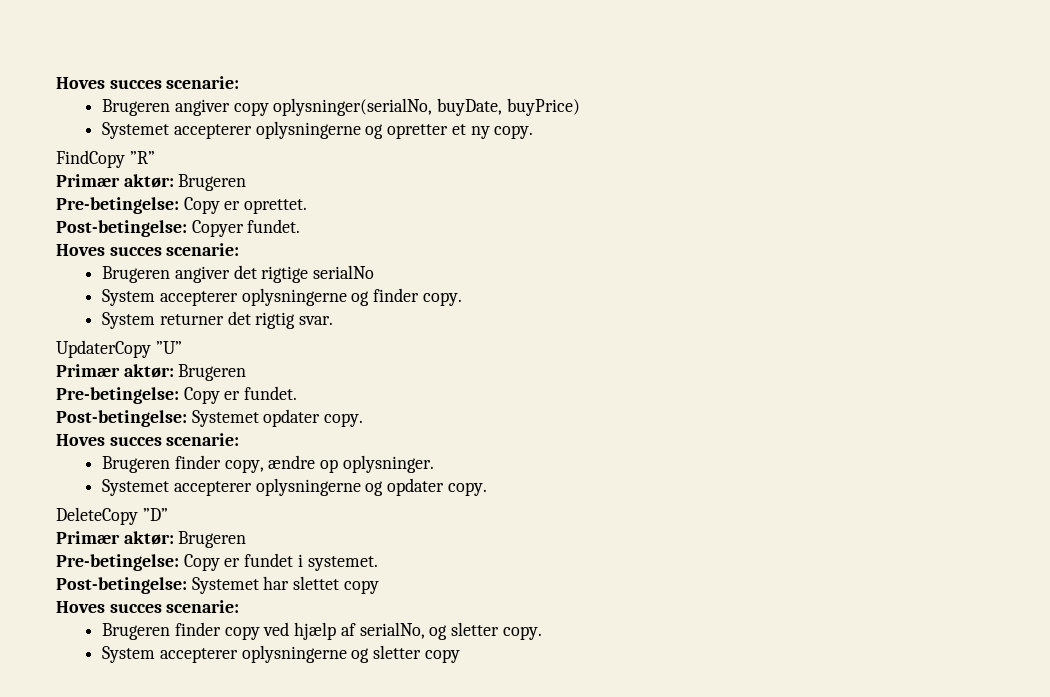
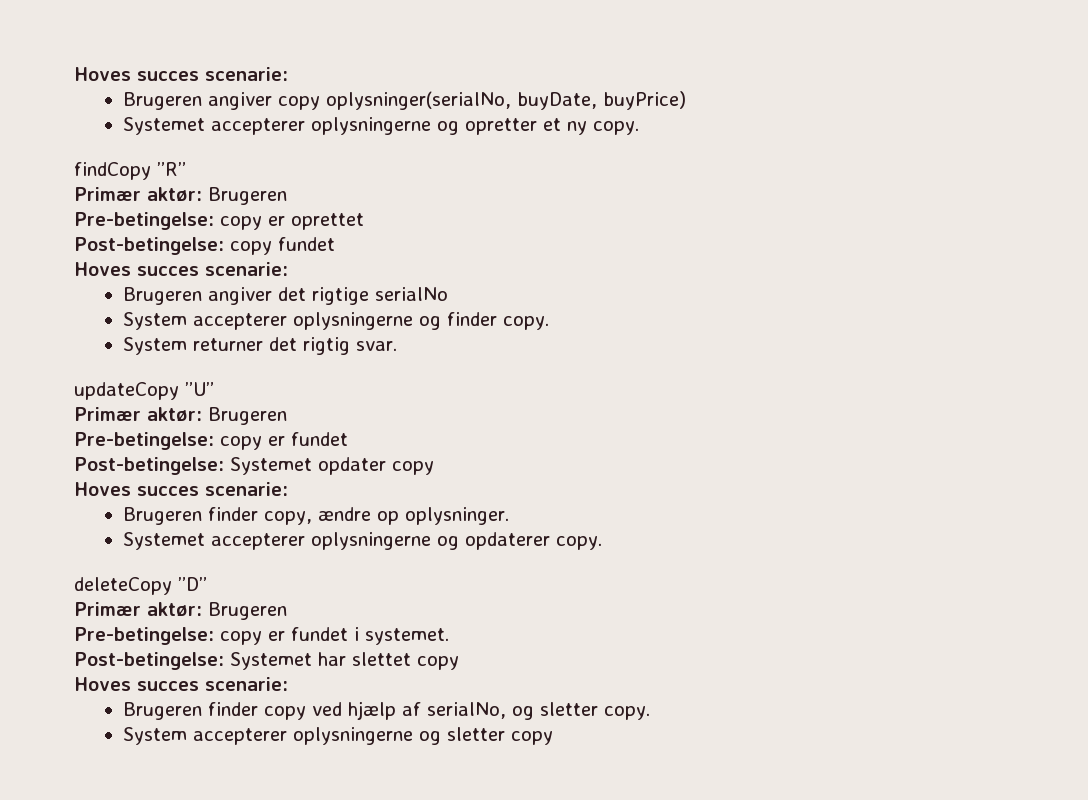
[56,150,125,168] FindCopy -> [74,162,151,180] findCopy
[183,197,308,214] [56,219,301,237] Copy er oprettet. // Post-betingelse: Copyer fundet. -> [220,213,364,230] [74,237,335,255] copy er oprettet // Post-betingelse: copy fundet
[56,340,151,358] UpdaterCopy -> [74,382,179,400] updateCopy
[183,386,298,404] Copy er fundet. -> [220,432,348,450] copy er fundet
[324,413,364,427] copy. -> [392,461,434,475] copy
[387,478,487,496] [56,507,138,525] opdater copy. // DeleteCopy -> [465,532,603,550] [74,577,172,595] opdaterer copy. // deleteCopy
[183,554,220,571] Copy -> [220,631,262,645] copy

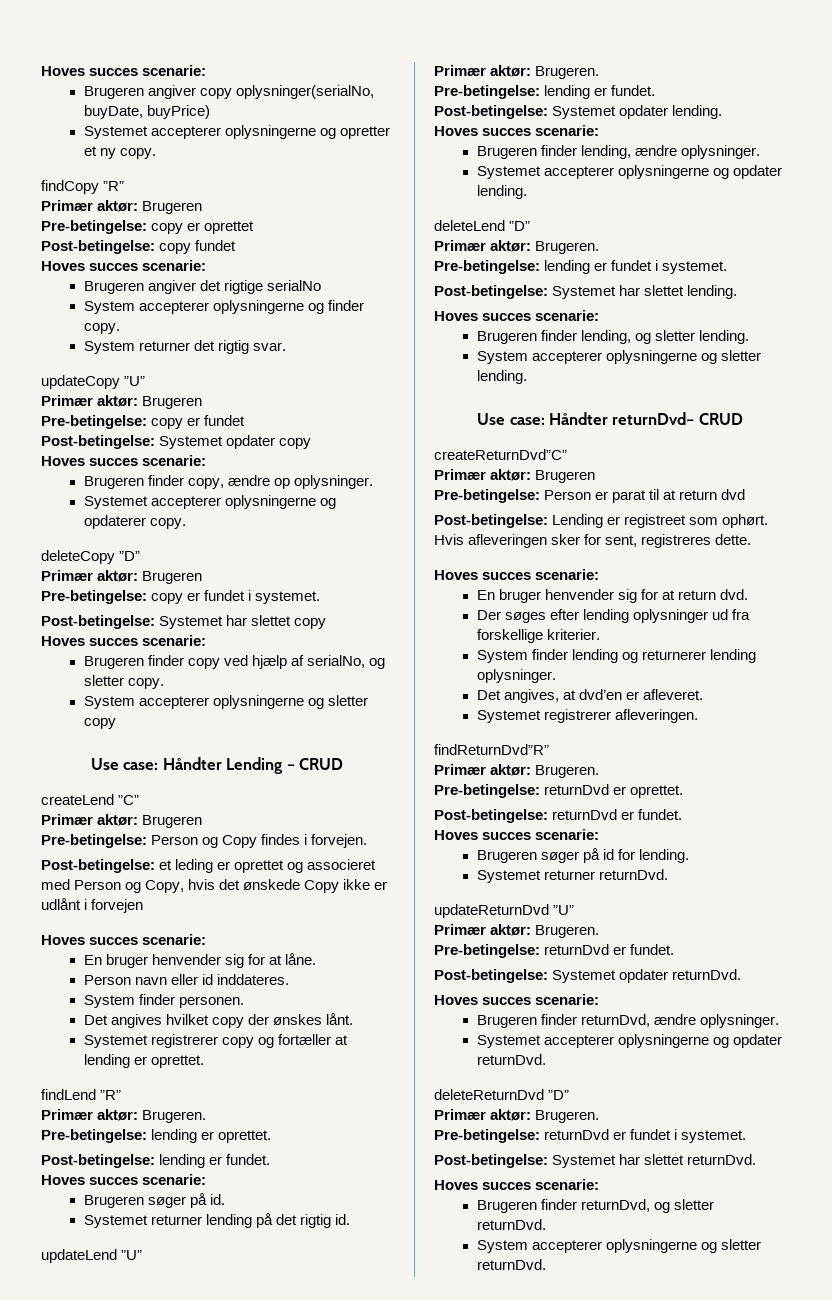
(554, 738) none -> [90,757,344,774] [41,794,140,805] [41,814,203,828] [41,834,368,848] [41,859,377,873] [41,879,388,893] [41,898,144,913] [41,934,207,945] [83,953,316,968] [83,974,289,985] [83,994,244,1008] [83,1013,353,1028] [83,1034,348,1048] [83,1054,204,1068] [41,1089,122,1100] [41,1109,207,1123] [41,1129,272,1143] [41,1154,271,1168] [41,1174,207,1185] [83,1193,225,1208] [83,1213,350,1228] [41,1249,143,1263] [434,65,600,79] [434,85,656,99] [434,105,723,119] [434,125,600,136] [476,145,760,159] [476,165,782,179] [476,185,527,199] [434,220,531,231] [434,240,600,254] [434,260,728,274] [434,285,738,299] [434,310,600,321] [476,330,749,344] [476,350,761,364] [476,370,527,384] [477,412,743,425] [434,449,567,460] [434,469,596,483] [434,489,746,503] [434,514,769,528] [434,534,752,548] [434,569,600,580] [476,589,748,603] [476,609,750,623] [476,629,600,643] [476,649,756,663] [476,669,556,683] [476,689,703,703] [476,709,698,723] [434,744,549,755] [434,764,600,778] [434,784,684,798] [434,809,683,823] [434,829,600,840] [476,848,689,863] [476,869,668,883] [434,904,575,918] [434,924,600,938] [434,944,675,958] [434,969,742,983] [434,994,600,1005] [476,1014,779,1028] [476,1034,782,1048] [476,1054,546,1065] [434,1089,570,1100] [434,1109,600,1123] [434,1129,747,1143] [434,1154,757,1168] [434,1179,600,1190] [476,1199,714,1213] [476,1219,546,1230] [476,1239,761,1253] [476,1259,546,1270] // Use case: Håndter Lending – CRUD // createLend ”C” // Primær aktør: Brugeren // Pre-betingelse: Person og Copy findes i forvejen. // Post-betingelse: et leding er oprettet og associeret med Person og Copy, hvis det ønskede Copy ikke er udlånt i forvejen // Hoves succes scenarie: // En bruger henvender sig for at låne. // Person navn eller id inddateres. // System finder personen. // Det angives hvilket copy der ønskes lånt. // Systemet registrerer copy og fortæller at lending er oprettet. // findLend ”R” // Primær aktør: Brugeren. // Pre-betingelse: lending er oprettet. // Post-betingelse: lending er fundet. // Hoves succes scenarie: // Brugeren søger på id. // Systemet returner lending på det rigtig id. // updateLend ”U” // Primær aktør: Brugeren. // Pre-betingelse: lending er fundet. // Post-betingelse: Systemet opdater lending. // Hoves succes scenarie: // Brugeren finder lending, ændre oplysninger. // Systemet accepterer oplysningerne og opdater lending. // deleteLend ”D” // Primær aktør: Brugeren. // Pre-betingelse: lending er fundet i systemet. // Post-betingelse: Systemet har slettet lending. // Hoves succes scenarie: // Brugeren finder lending, og sletter lending. // System accepterer oplysningerne og sletter lending. // Use case: Håndter returnDvd– CRUD // createReturnDvd”C” // Primær aktør: Brugeren // Pre-betingelse: Person er parat til at return dvd // Post-betingelse: Lending er registreet som ophørt. Hvis afleveringen sker for sent, registreres dette. // Hoves succes scenarie: // En bruger henvender sig for at return dvd. // Der søges efter lending oplysninger ud fra forskellige kriterier. // System finder lending og returnerer lending oplysninger. // Det angives, at dvd’en er afleveret. // Systemet registrerer afleveringen. // findReturnDvd”R” // Primær aktør: Brugeren. // Pre-betingelse: returnDvd er oprettet. // Post-betingelse: returnDvd er fundet. // Hoves succes scenarie: // Brugeren søger på id for lending. // Systemet returner returnDvd. // updateReturnDvd ”U” // Primær aktør: Brugeren. // Pre-betingelse: returnDvd er fundet. // Post-betingelse: Systemet opdater returnDvd. // Hoves succes scenarie: // Brugeren finder returnDvd, ændre oplysninger. // Systemet accepterer oplysningerne og opdater returnDvd. // deleteReturnDvd ”D” // Primær aktør: Brugeren. // Pre-betingelse: returnDvd er fundet i systemet. // Post-betingelse: Systemet har slettet returnDvd. // Hoves succes scenarie: // Brugeren finder returnDvd, og sletter returnDvd. // System accepterer oplysningerne og sletter returnDvd.

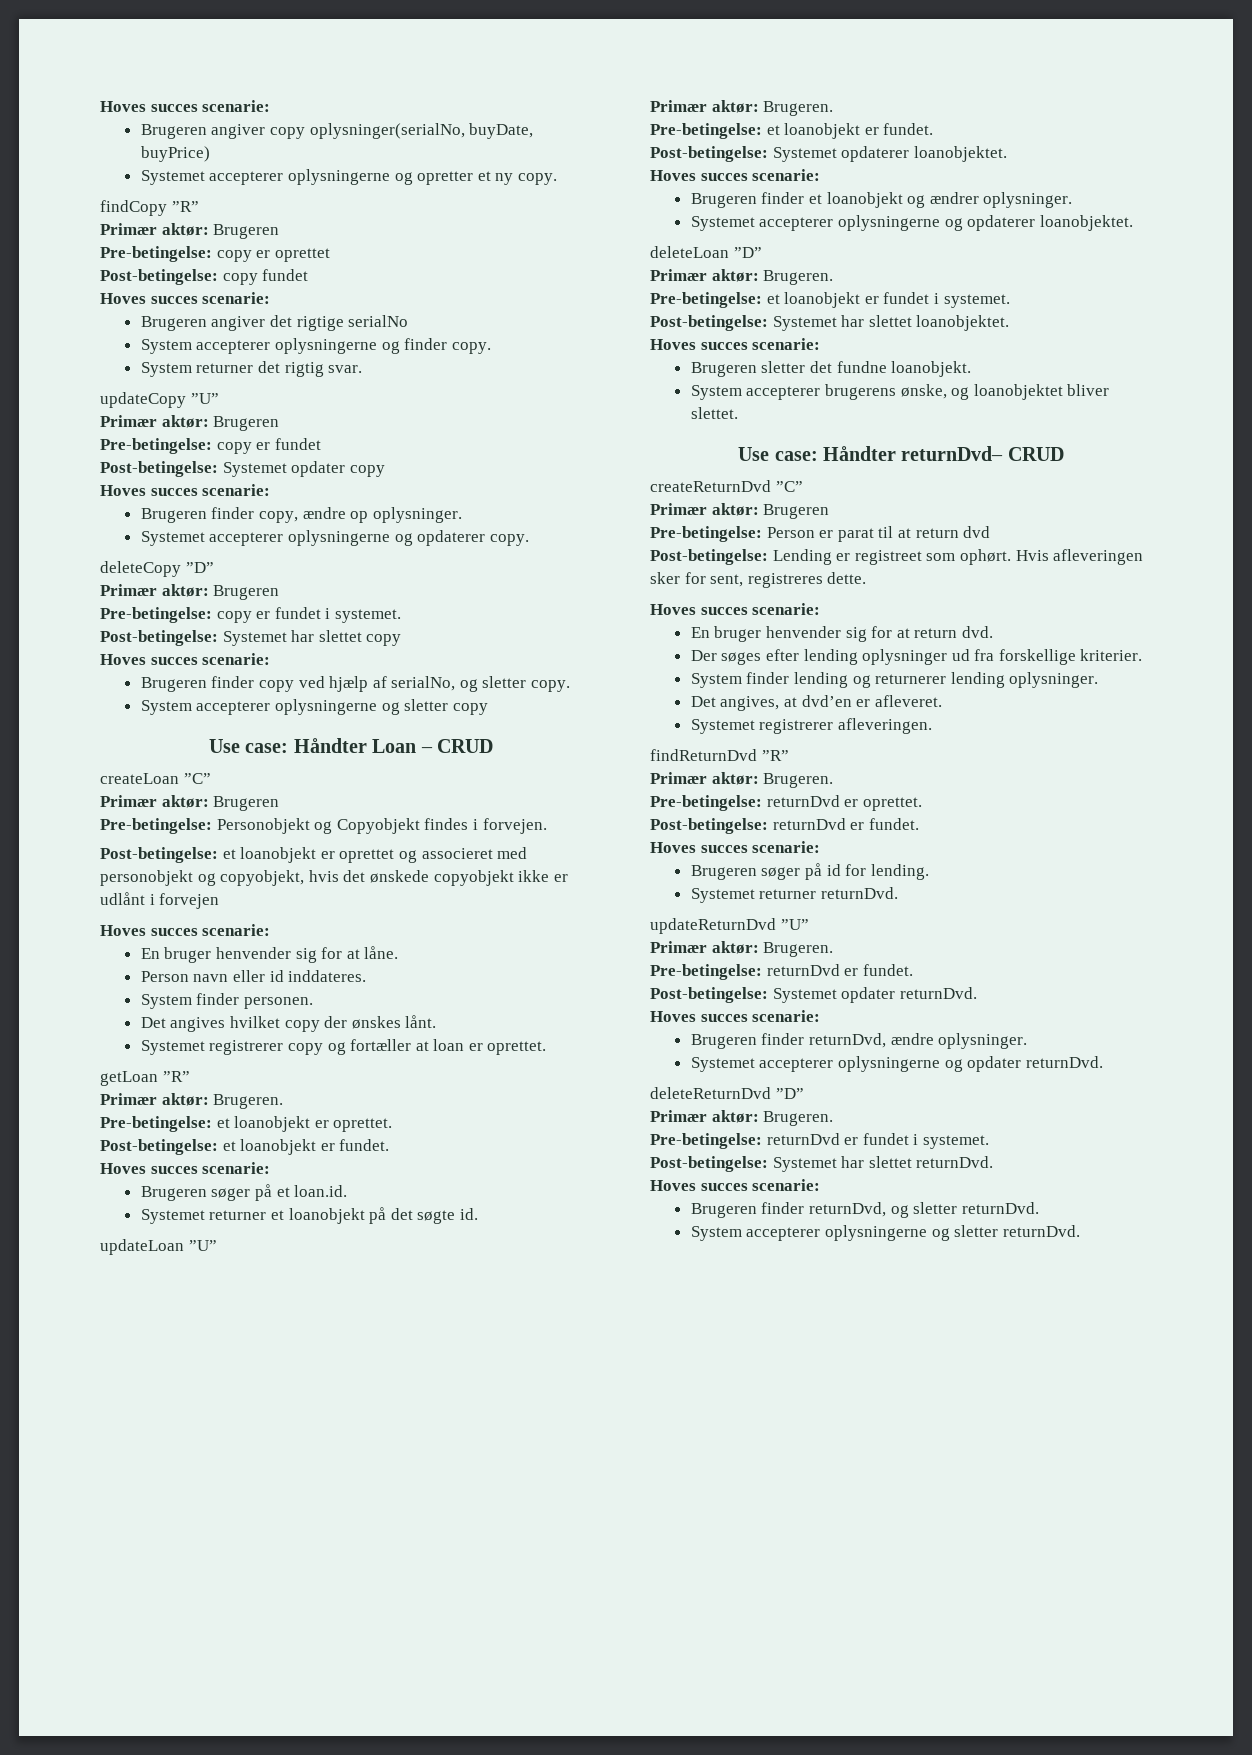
[226,757,284,774] Lending -> [372,739,417,753] Loan
[41,794,140,805] [41,814,203,828] [41,834,258,848] createLend ”C” // Primær aktør: Brugeren // Pre-betingelse: Person og Copy -> [100,773,211,784] [100,795,280,811] [100,818,420,834] createLoan ”C” // Primær aktør: Brugeren // Pre-betingelse: Personobjekt og Copyobjekt
[175,859,214,873] leding -> [240,847,317,863] loanobjekt
[74,880,185,893] Person og Copy, -> [100,870,305,886] personobjekt og copyobjekt,
[304,880,340,893] Copy -> [433,870,514,886] copyobjekt
[83,1054,204,1068] [41,1089,122,1100] [41,1109,207,1123] [41,1129,272,1143] [41,1154,271,1168] [41,1174,207,1185] [83,1193,225,1208] [83,1214,252,1228] lending er oprettet. // findLend ”R” // Primær aktør: Brugeren. // Pre-betingelse: lending er oprettet. // Post-betingelse: lending er fundet. // Hoves succes scenarie: // Brugeren søger på id. // Systemet returner lending -> [433,1039,547,1055] [100,1071,190,1086] [100,1093,284,1109] [100,1116,393,1132] [100,1139,390,1155] [100,1162,271,1174] [140,1184,348,1201] [140,1208,365,1224] loan er oprettet. // getLoan ”R” // Primær aktør: Brugeren. // Pre-betingelse: et loanobjekt er oprettet. // Post-betingelse: et loanobjekt er fundet. // Hoves succes scenarie: // Brugeren søger på et loan.id. // Systemet returner et loanobjekt
[299,1214,350,1228] [41,1249,143,1263] [434,65,600,79] [434,85,656,99] [434,105,723,119] [434,125,600,136] [476,145,760,159] [476,165,782,179] [476,185,527,199] [434,220,531,231] [434,240,600,254] [434,260,728,274] [434,285,738,299] [434,310,600,321] [476,330,749,344] [476,350,761,364] [476,370,527,384] rigtig id. // updateLend ”U” // Primær aktør: Brugeren. // Pre-betingelse: lending er fundet. // Post-betingelse: Systemet opdater lending. // Hoves succes scenarie: // Brugeren finder lending, ændre oplysninger. // Systemet accepterer oplysningerne og opdater lending. // deleteLend ”D” // Primær aktør: Brugeren. // Pre-betingelse: lending er fundet i systemet. // Post-betingelse: Systemet har slettet lending. // Hoves succes scenarie: // Brugeren finder lending, og sletter lending. // System accepterer oplysningerne og sletter lending. -> [417,1208,478,1224] [100,1239,217,1255] [650,100,834,116] [650,123,934,139] [650,146,1007,162] [650,169,821,181] [690,192,1073,208] [690,215,1133,231] [650,246,762,258] [650,269,834,285] [650,292,1010,308] [650,315,1010,331] [650,338,821,350] [690,361,972,377] [690,384,1110,400] [690,407,738,419] søgte id. // updateLoan ”U” // Primær aktør: Brugeren. // Pre-betingelse: et loanobjekt er fundet. // Post-betingelse: Systemet opdaterer loanobjektet. // Hoves succes scenarie: // Brugeren finder et loanobjekt og ændrer oplysninger. // Systemet accepterer oplysningerne og opdaterer loanobjektet. // deleteLoan ”D” // Primær aktør: Brugeren. // Pre-betingelse: et loanobjekt er fundet i systemet. // Post-betingelse: Systemet har slettet loanobjektet. // Hoves succes scenarie: // Brugeren sletter det fundne loanobjekt. // System accepterer brugerens ønske, og loanobjektet bliver slettet.
[434,449,567,460] createReturnDvd”C” -> [650,480,803,492] createReturnDvd ”C”
[434,744,549,755] findReturnDvd”R” -> [650,749,789,761] findReturnDvd ”R”

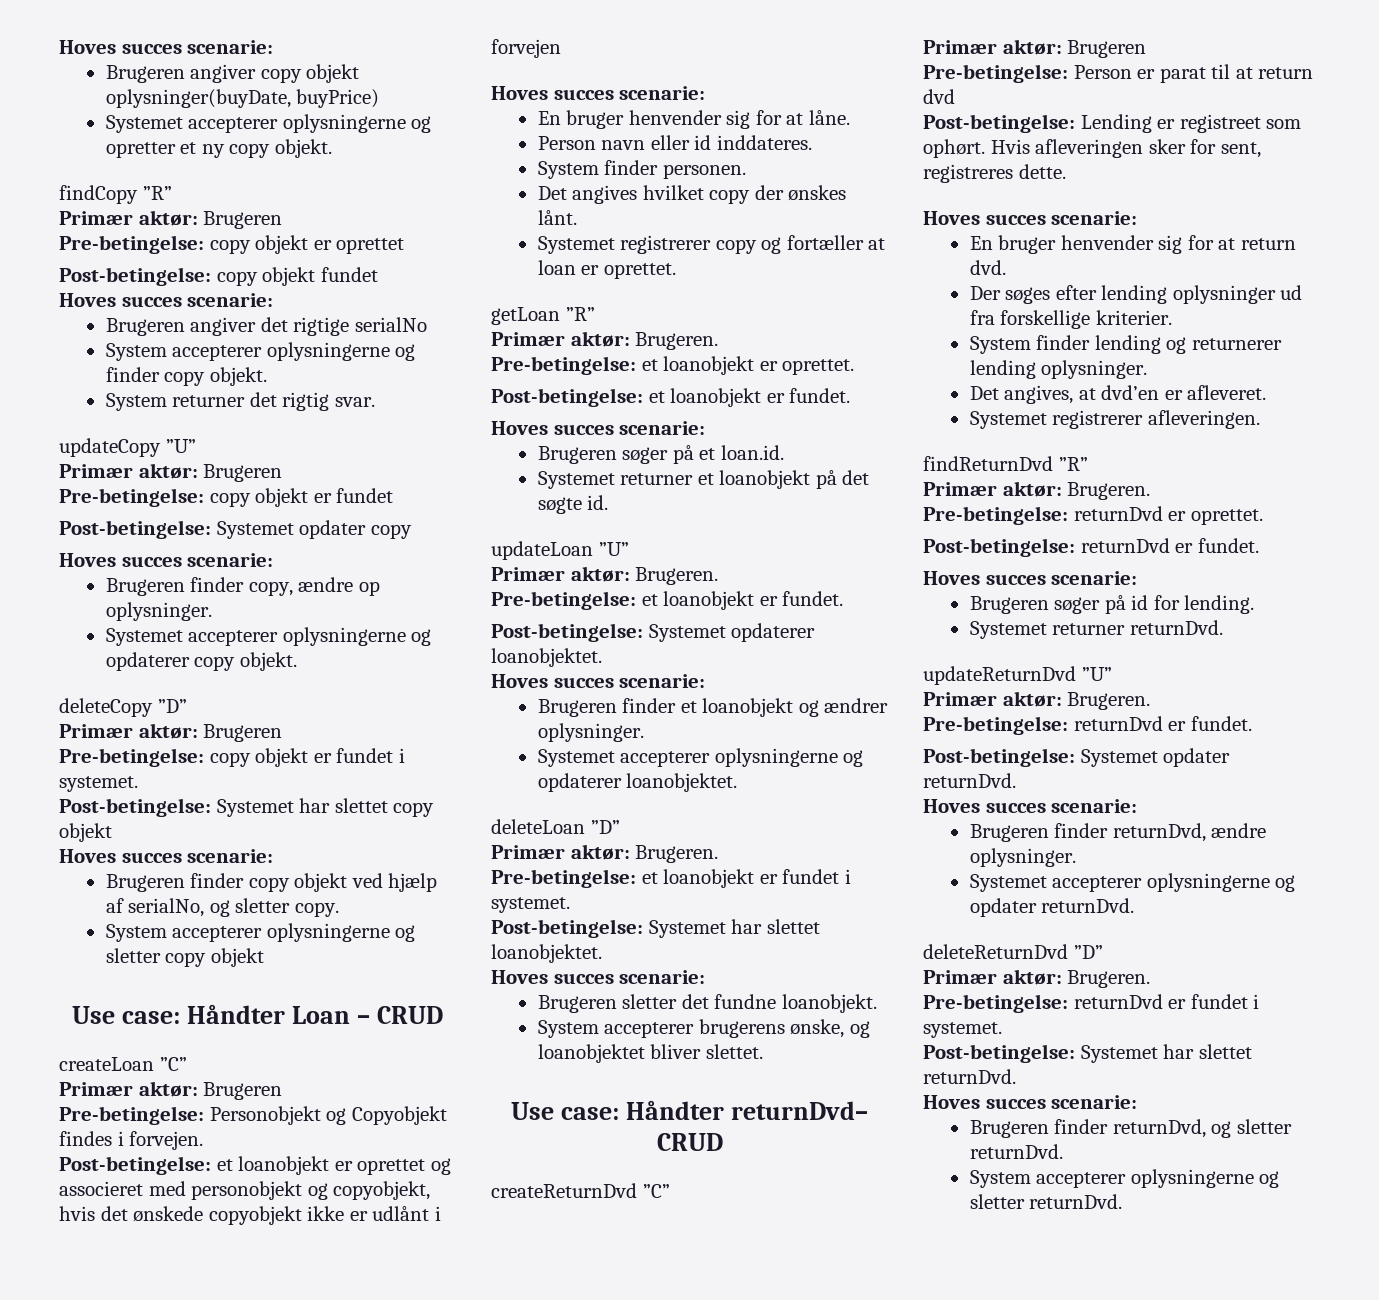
[309,123,534,139] oplysninger(serialNo, buyDate, -> [306,64,360,83] [105,89,291,108] objekt oplysninger(buyDate,
[517,173,557,185] copy. -> [229,139,332,158] copy objekt.
(252, 256) none -> [255,235,309,254] objekt
(258, 279) none -> [262,267,316,286] objekt
[451,342,491,354] copy. -> [164,367,267,386] copy objekt.
(252, 448) none -> [255,488,309,507] objekt
[489,534,529,546] copy. -> [194,652,297,671] copy objekt.
(252, 617) none -> [255,748,309,767] objekt
(402, 640) none -> [59,823,112,842] objekt
(294, 686) none -> [294,873,348,892] objekt
(488, 709) none -> [210,948,264,967] objekt

